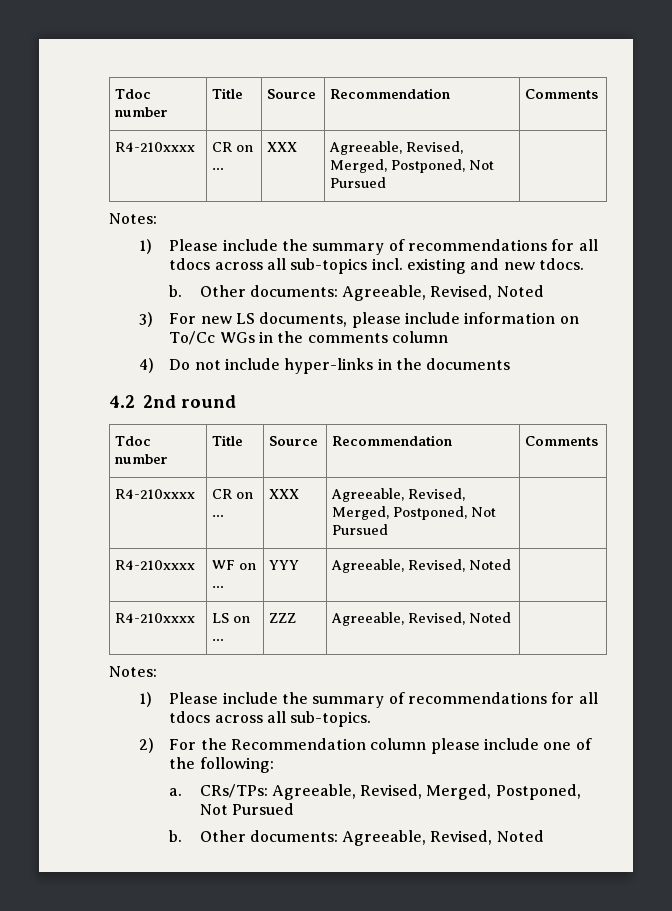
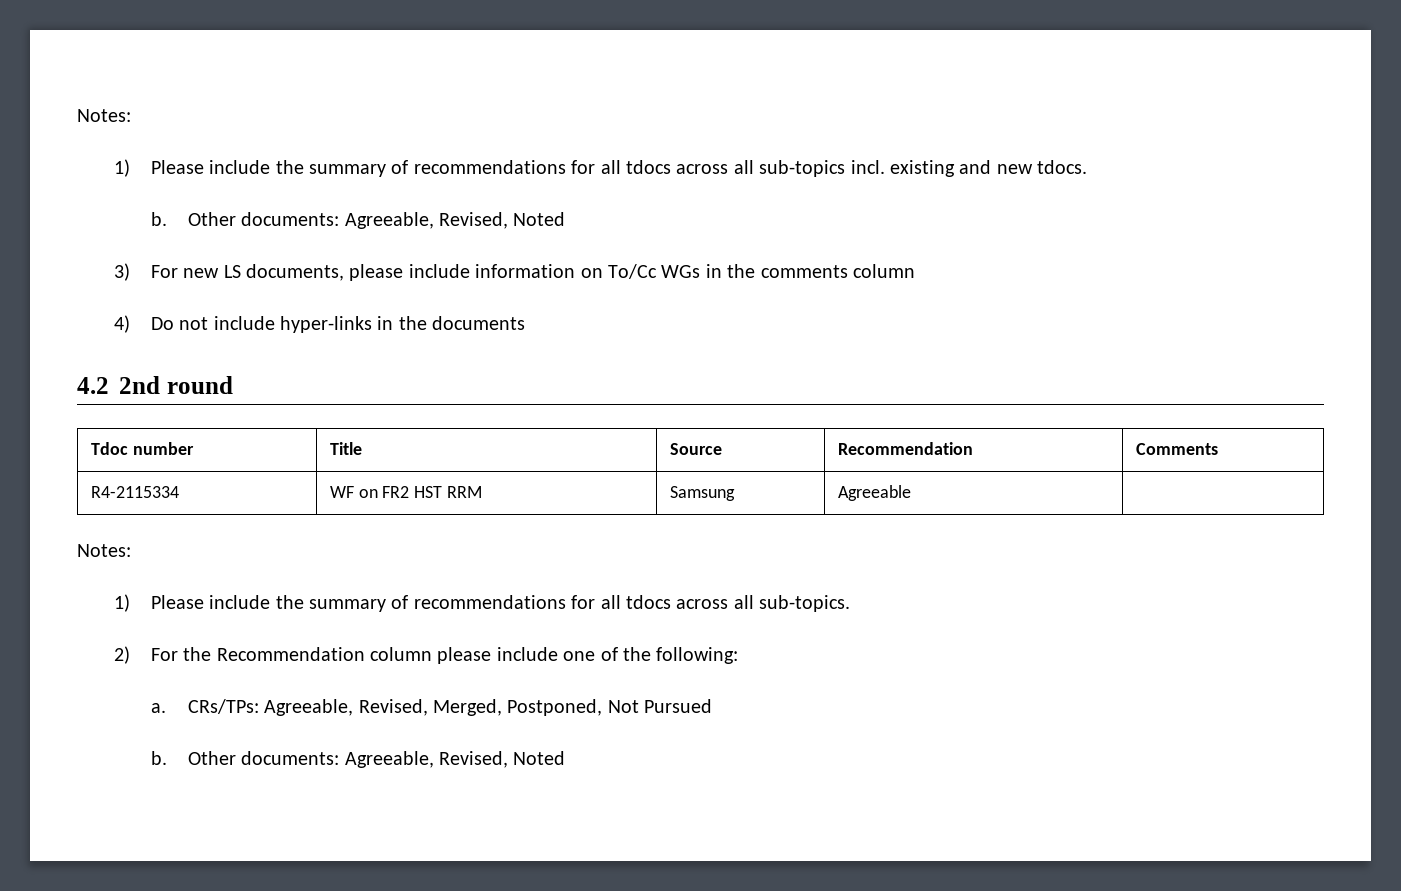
[115,89,152,99] [115,107,169,117] [212,88,244,99] [267,89,317,99] [330,88,451,99] [525,89,599,99] [115,142,196,152] [212,142,254,152] [212,168,225,170] [267,142,298,152] [329,141,464,155] [330,159,495,173] [330,177,387,188] Tdoc number | Title | Source | Recommendation | Comments // R4-210xxxx | CR on … | XXX | Agreeable, Revised, Merged, Postponed, Not Pursued | // -> (77, 115) none
[115,489,196,499] [212,489,254,499] [212,515,225,517] [269,489,300,499] [331,488,466,502] [332,506,497,520] [332,524,389,535] [115,560,196,570] [212,560,257,570] [212,586,225,588] [269,560,300,570] [331,559,512,573] [115,613,196,623] [212,613,251,623] [212,639,225,641] [269,613,297,623] [331,612,512,626] R4-210xxxx | CR on … | XXX | Agreeable, Revised, Merged, Postponed, Not Pursued | // R4-210xxxx | WF on … | YYY | Agreeable, Revised, Noted | // R4-210xxxx | LS on … | ZZZ | Agreeable, Revised, Noted -> [90,486,179,498] [329,486,483,498] [669,486,735,501] [837,485,911,501] R4-2115334 | WF on FR2 HST RRM | Samsung | Agreeable

